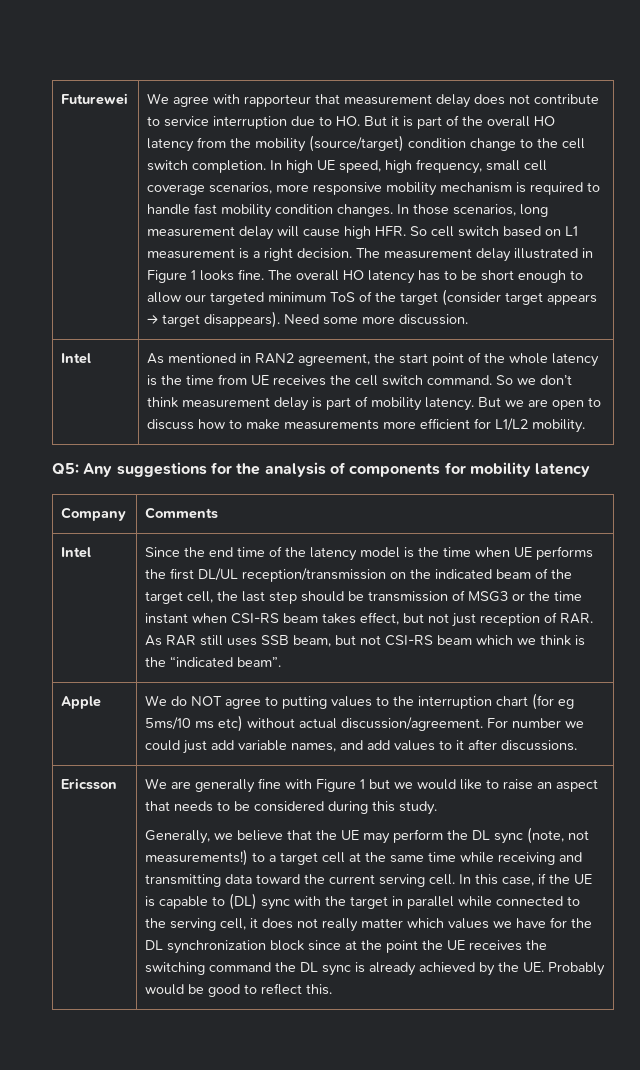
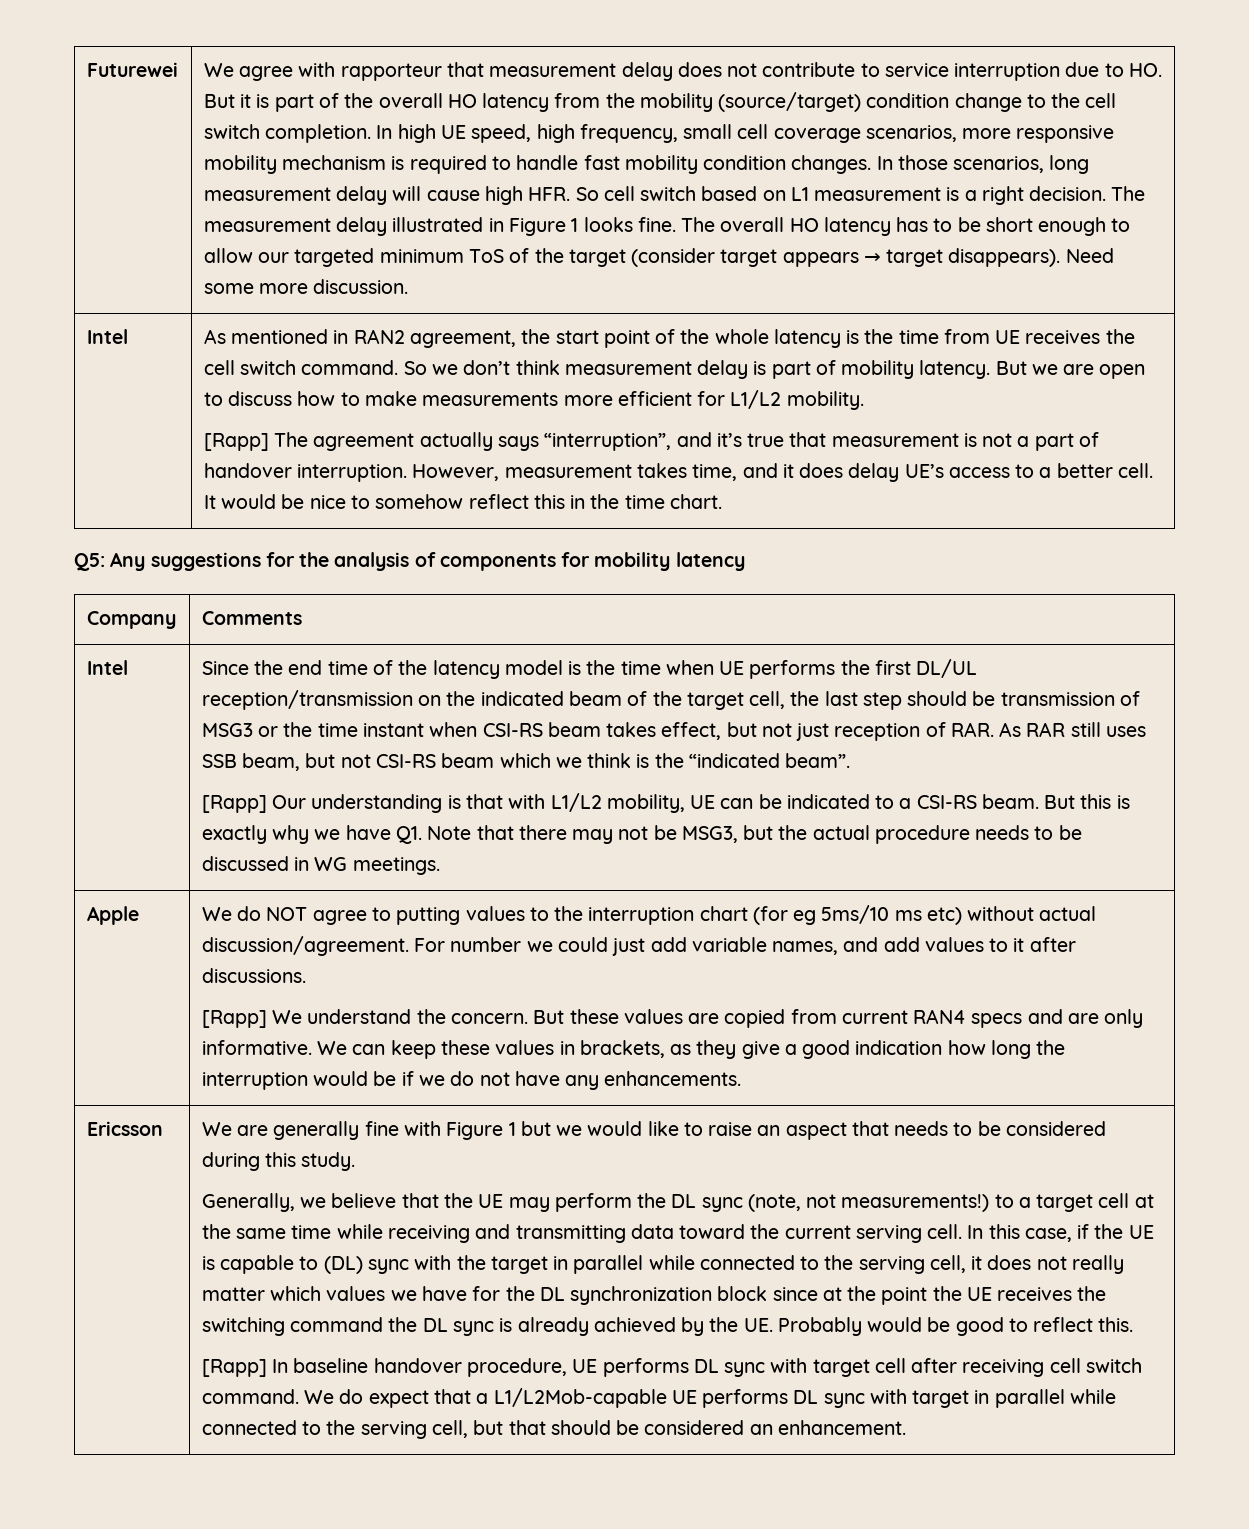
(586, 426) none -> [203,432,1099,451] [203,463,1153,482] [203,494,722,509] // [Rapp] The agreement actually says “interruption”, and it’s true that measurement is not a part of handover interruption. However, measurement takes time, and it does delay UE’s access to a better cell. It would be nice to somehow reflect this in the time chart.
(282, 662) none -> [201,793,1130,813] [201,825,1082,844] [201,856,440,875] // [Rapp] Our understanding is that with L1/L2 mobility, UE can be indicated to a CSI-RS beam. But this is exactly why we have Q1. Note that there may not be MSG3, but the actual procedure needs to be discussed in WG meetings.
(578, 745) none -> [201,1009,1144,1028] [201,1040,1066,1059] [201,1071,742,1090] // [Rapp] We understand the concern. But these values are copied from current RAN4 specs and are only informative. We can keep these values in brackets, as they give a good indication how long the interruption would be if we do not have any enhancements.
(333, 989) none -> [201,1358,1142,1377] [201,1388,1116,1408] [201,1420,906,1439] // [Rapp] In baseline handover procedure, UE performs DL sync with target cell after receiving cell switch command. We do expect that a L1/L2Mob-capable UE performs DL sync with target in parallel while connected to the serving cell, but that should be considered an enhancement.

